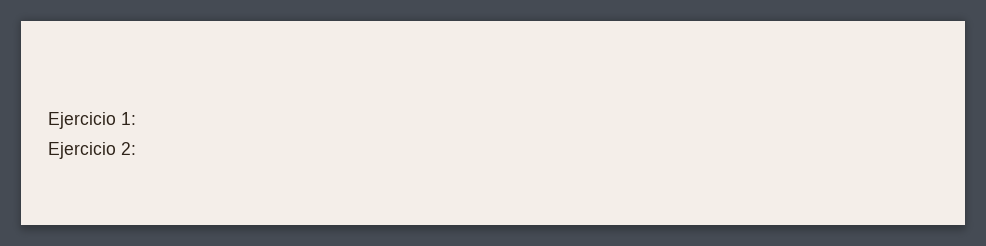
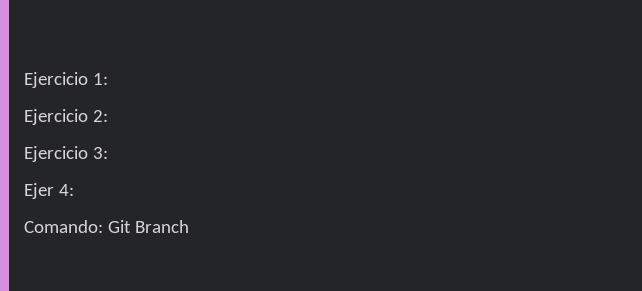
(136, 148) none -> [24,146,108,162] [24,183,74,199] [24,220,189,233] // Ejercicio 3: // Ejer 4: // Comando: Git Branch

